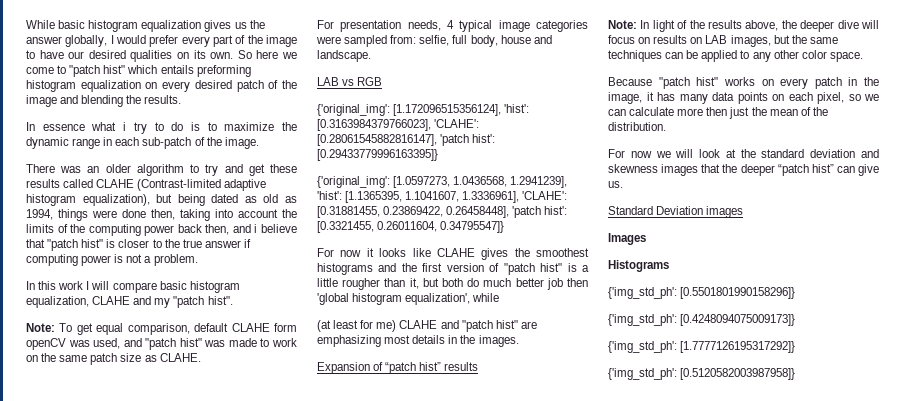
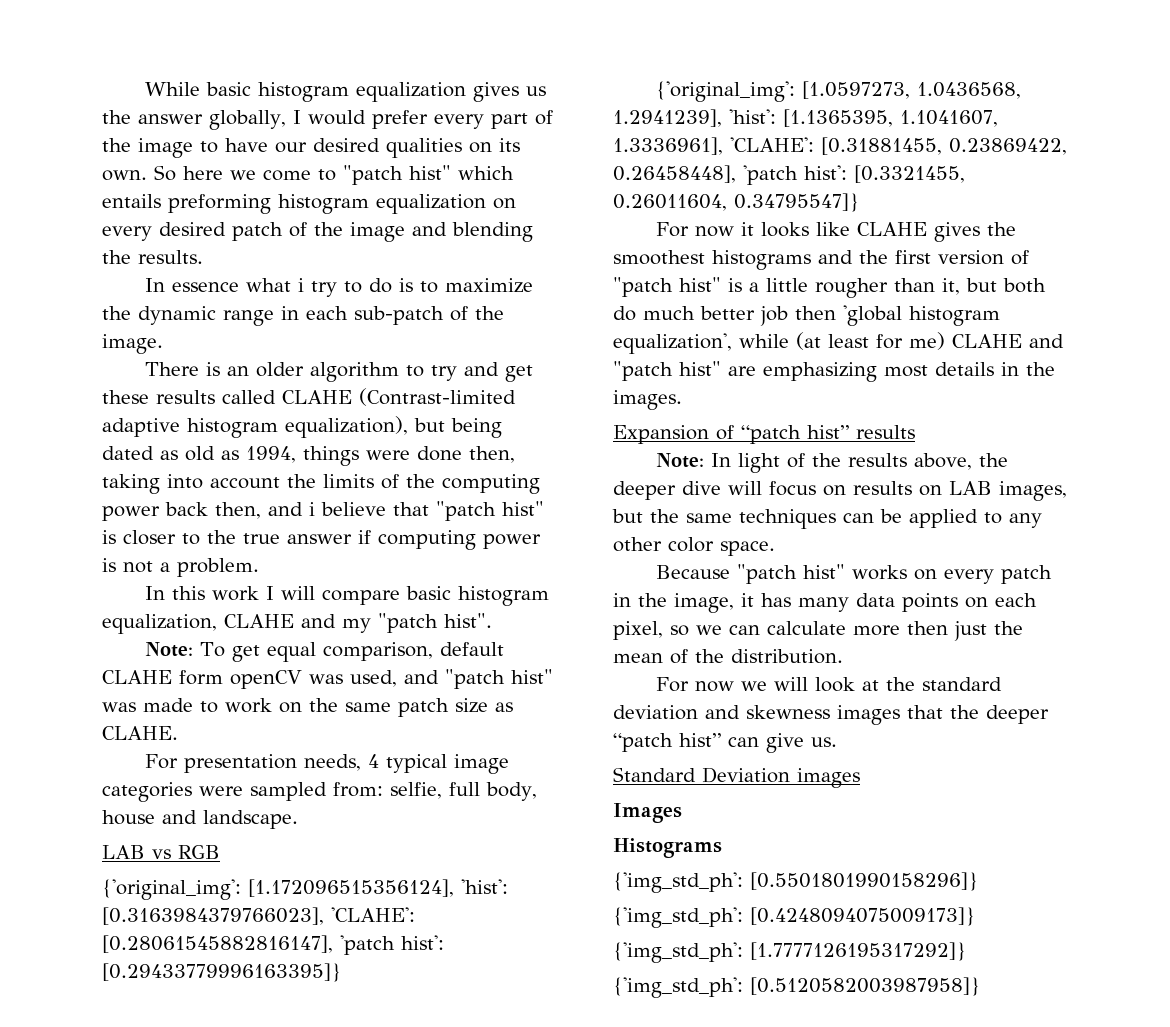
[60,166,82,173] was -> [205,362,220,376] is
(500, 297) // -> (789, 341) none

